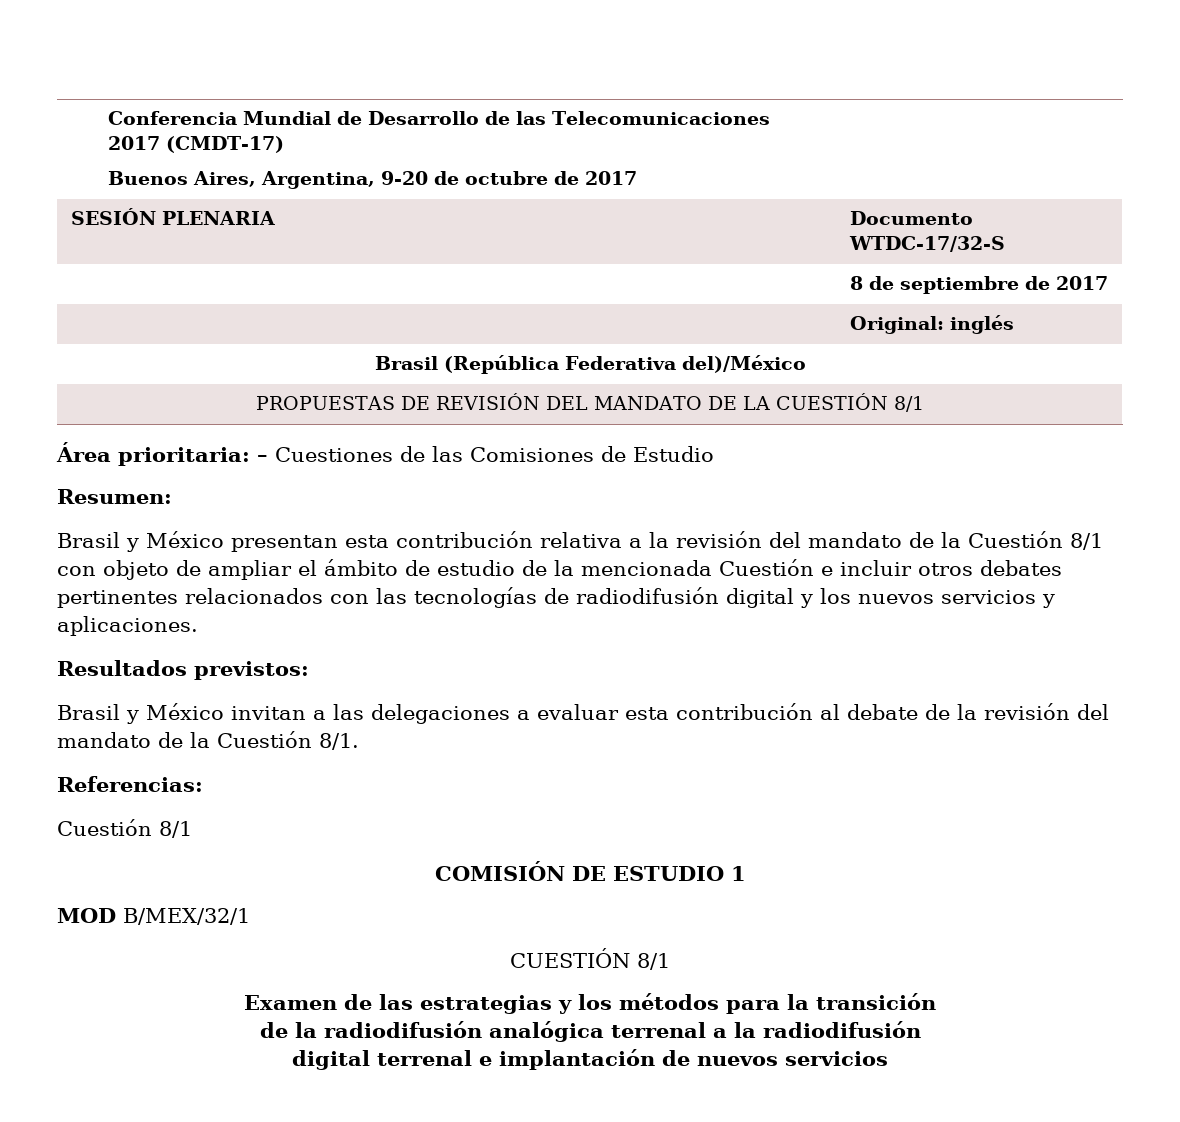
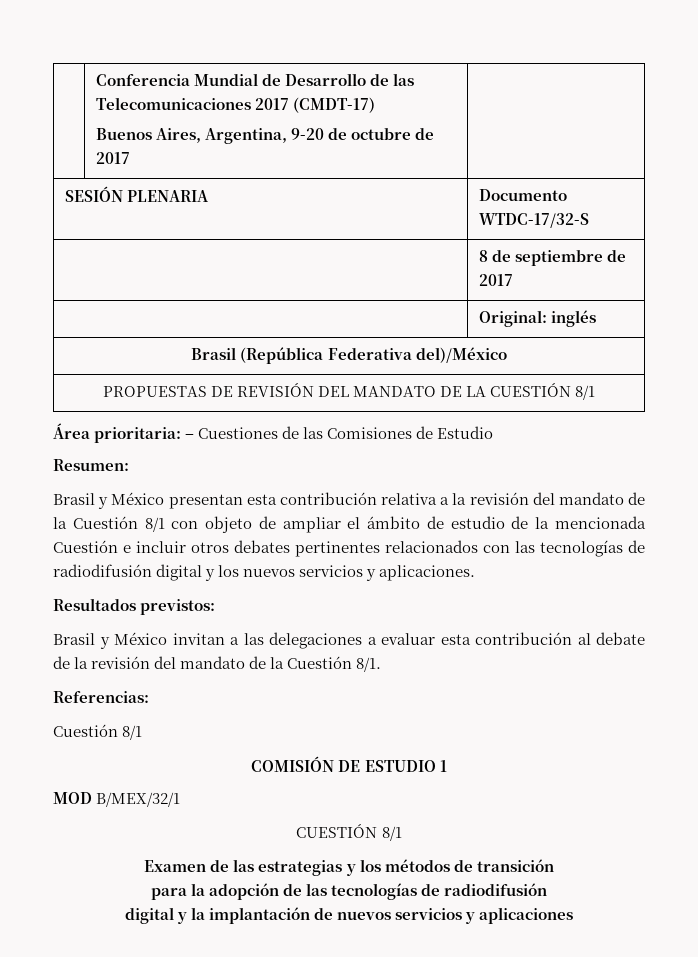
[726,993,936,1014] [259,1021,756,1042] para la transición // de la radiodifusión analógica terrenal a la -> [453,859,554,872] [150,883,441,900] de transición // para la adopción de las tecnologías de
[377,1050,492,1066] terrenal e -> [176,907,205,924] y la
(888, 1058) none -> [465,907,574,924] y aplicaciones

